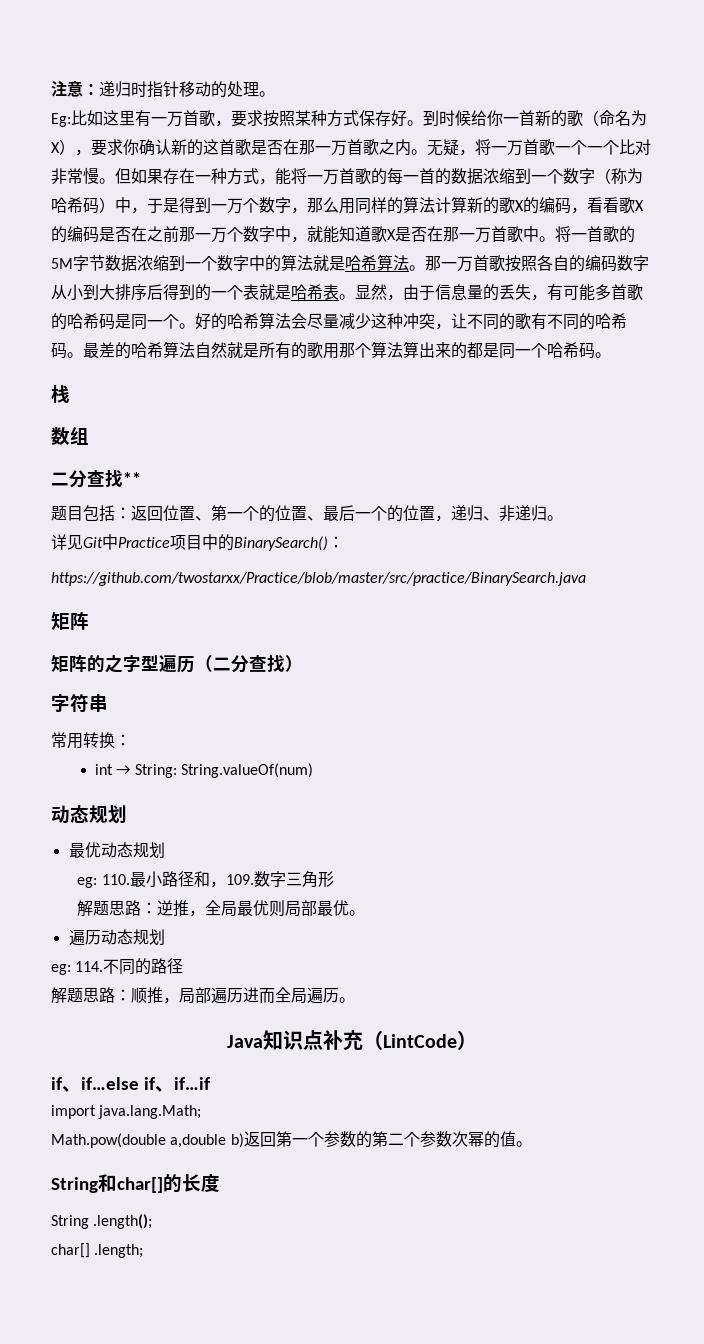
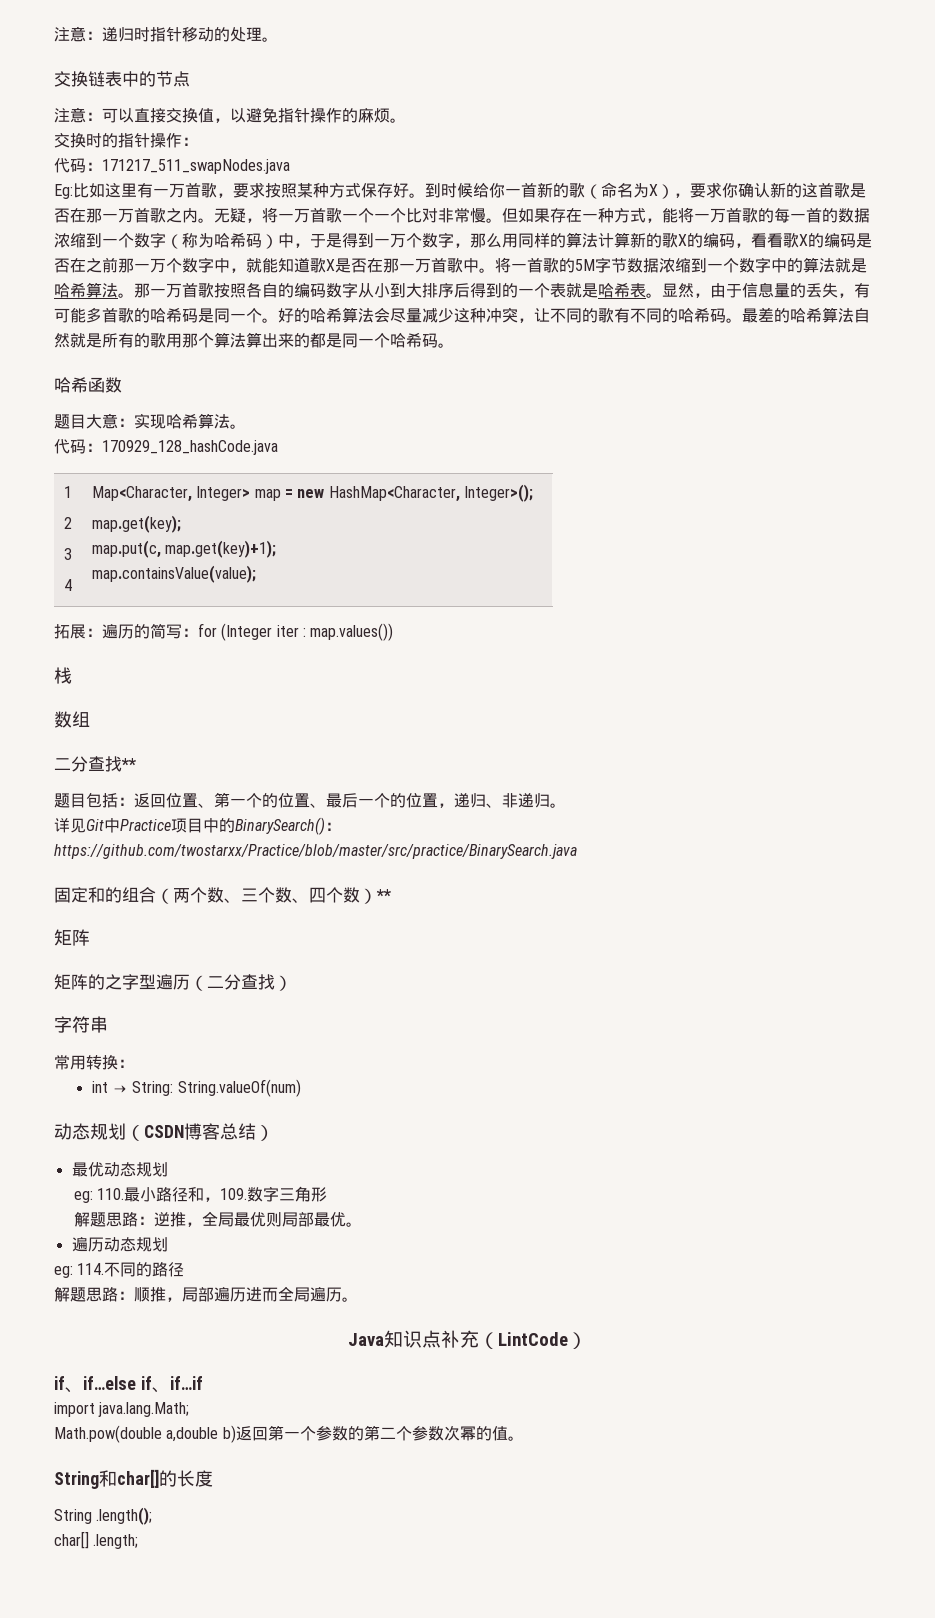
(275, 94) none -> [54,71,190,87] [54,107,406,123] [54,133,198,148] [54,158,290,174] // 交换链表中的节点 // 注意：可以直接交换值，以避免指针操作的麻烦。 // 交换时的指针操作： // 代码：171217_511_swapNodes.java
(611, 355) none -> [54,377,122,393] [54,413,246,429] [54,439,278,455] [63,486,72,498] [63,517,72,529] [63,548,72,560] [63,579,72,591] [91,484,533,502] [91,515,181,533] [91,540,277,558] [91,565,256,583] [54,623,394,641] // 哈希函数 // 题目大意：实现哈希算法。 // 代码：170929_128_hashCode.java // 1 // 2 // 3 // 4 | Map<Character, Integer> map = new HashMap<Character, Integer>(); // map.get(key); // map.put(c, map.get(key)+1); // map.containsValue(value); // 拓展：遍历的简写：for (Integer iter : map.values())
(586, 579) none -> [54,887,391,904] // 固定和的组合（两个数、三个数、四个数）**
(127, 814) none -> [126,1123,274,1141] （CSDN博客总结）

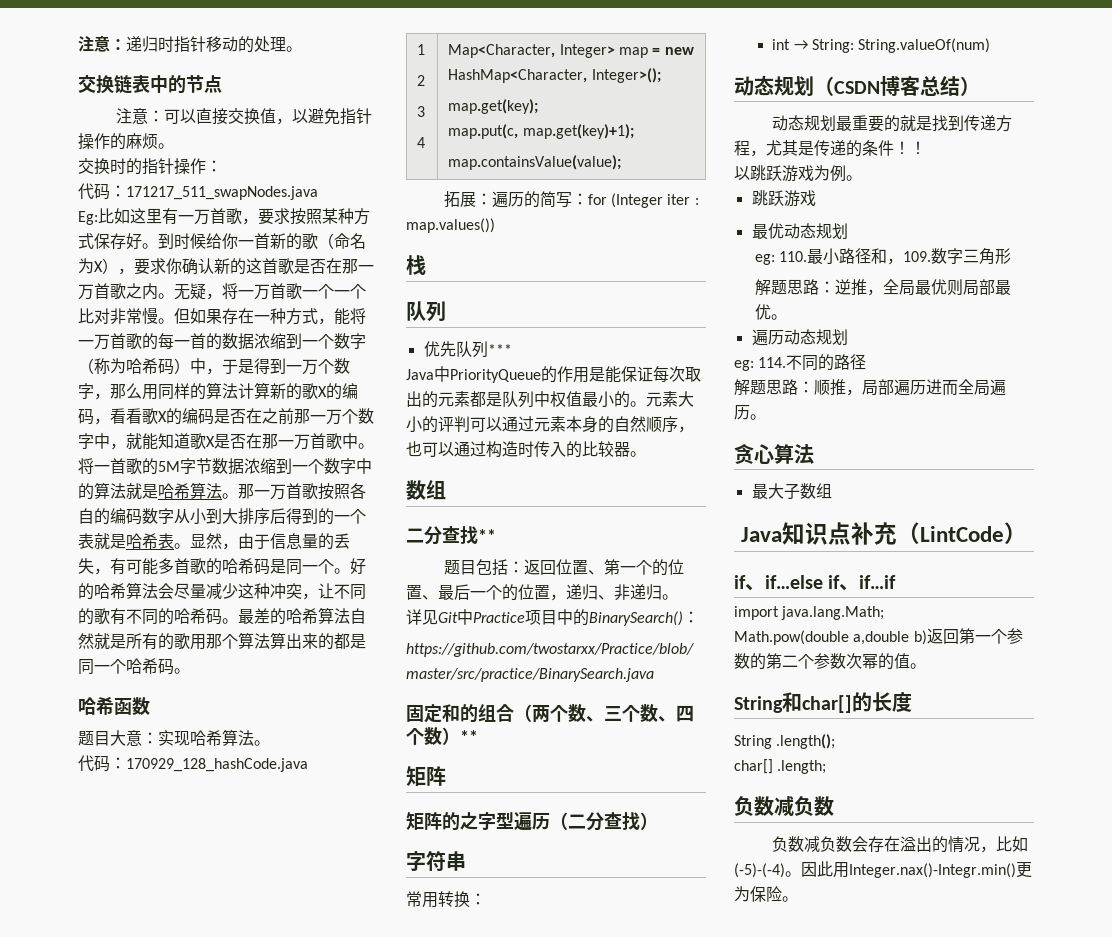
(72, 675) none -> [406,301,446,322] [423,341,512,358] [406,366,701,383] [406,391,694,408] [406,416,694,433] [406,441,646,458] // 队列 // 优先队列*** // Java中PriorityQueue的作用是能保证每次取出的元素都是队列中权值最小的。元素大小的评判可以通过元素本身的自然顺序，也可以通过构造时传入的比较器。
(274, 1133) none -> [771,115,1012,132] [734,140,926,157] [734,165,862,182] [751,190,816,207] // 动态规划最重要的就是找到传递方程，尤其是传递的条件！！ // 以跳跃游戏为例。 // 跳跃游戏
(358, 1299) none -> [734,443,814,464] [751,483,832,500] // 贪心算法 // 最大子数组
(139, 1541) none -> [734,796,834,816] [771,836,1028,853] [734,861,1032,878] [734,886,798,902] // 负数减负数 // 负数减负数会存在溢出的情况，比如(-5)-(-4)。因此用Integer.nax()-Integr.min()更为保险。

